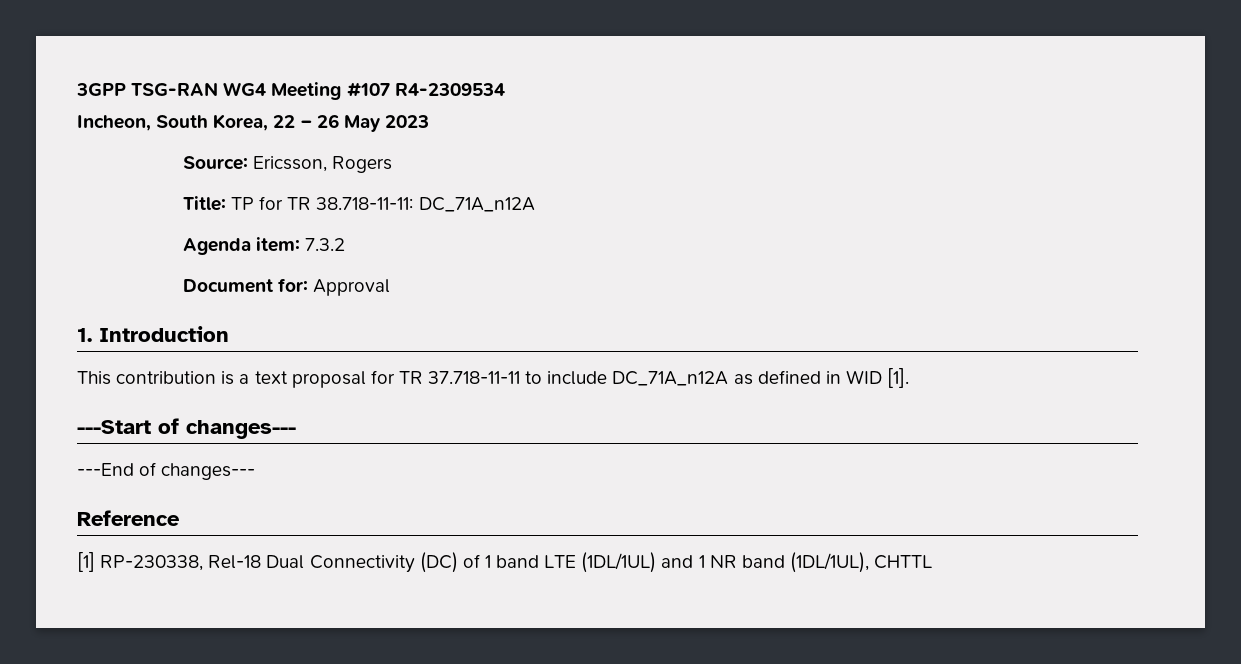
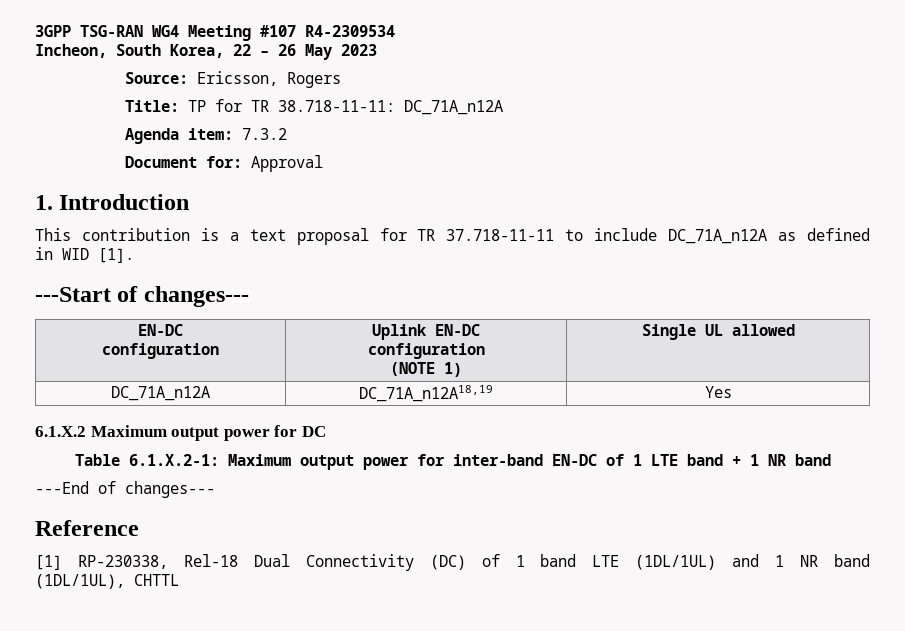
(296, 429) none -> [138,324,183,336] [102,343,219,359] [372,324,480,340] [367,343,485,359] [390,362,462,377] [641,324,795,340] [111,386,210,401] [359,385,493,402] [704,386,732,398] [35,425,326,441] [74,454,831,470] // EN-DC // configuration | Uplink EN-DC // configuration // (NOTE 1) | Single UL allowed // DC_71A_n12A | DC_71A_n12A18,19 | Yes // 6.1.X.2 Maximum output power for DC // Table 6.1.X.2-1: Maximum output power for inter-band EN-DC of 1 LTE band + 1 NR band

